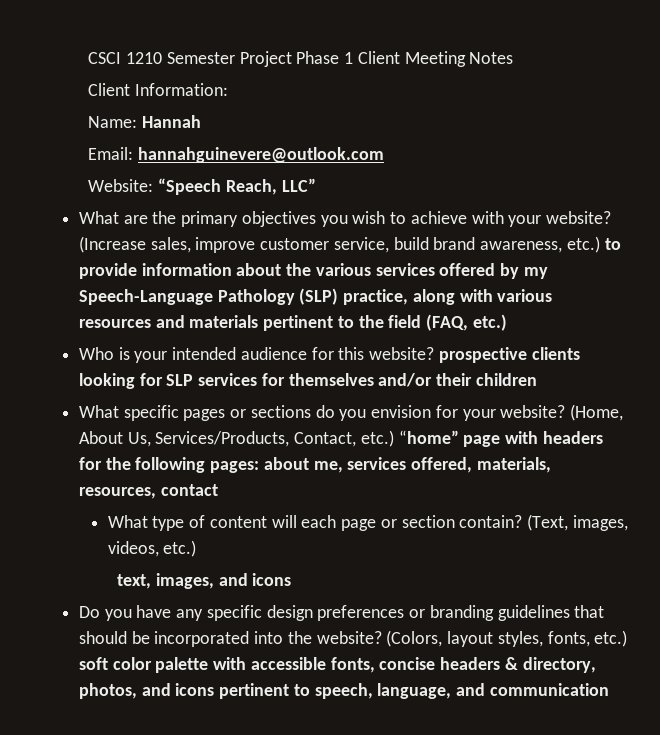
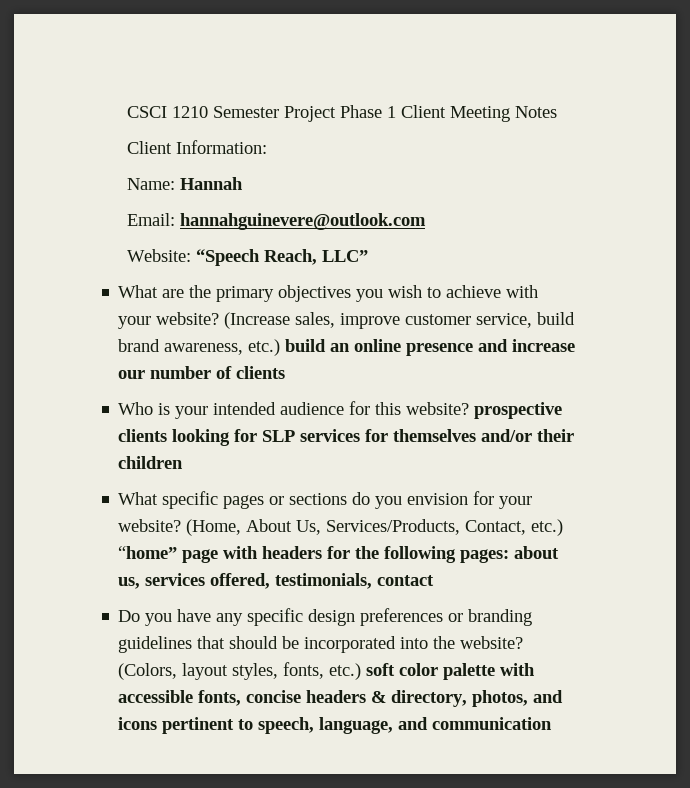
[604,238,621,250] [78,263,548,279] [78,288,553,305] [78,314,507,331] to provide information about the various services offered by my Speech-Language Pathology (SLP) practice, along with various resources and materials pertinent to the field (FAQ, etc.) -> [285,339,576,356] [118,366,286,379] build an online presence and increase our number of clients
[313,461,343,473] me, -> [118,577,141,589] us,
[476,457,551,473] [78,487,156,499] materials, resources, -> [275,573,373,589] testimonials,
[107,514,628,531] [107,540,197,557] [117,573,292,589] // What type of content will each page or section contain? (Text, images, videos, etc.) // text, images, and icons -> (435, 580) none

